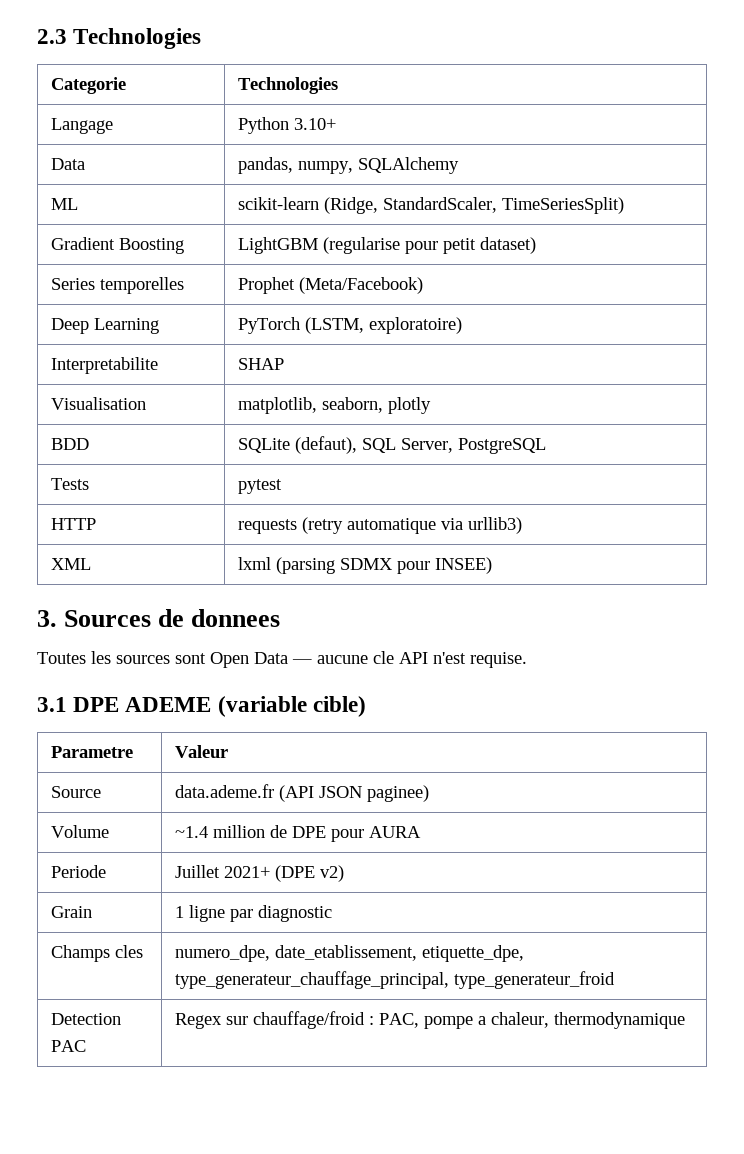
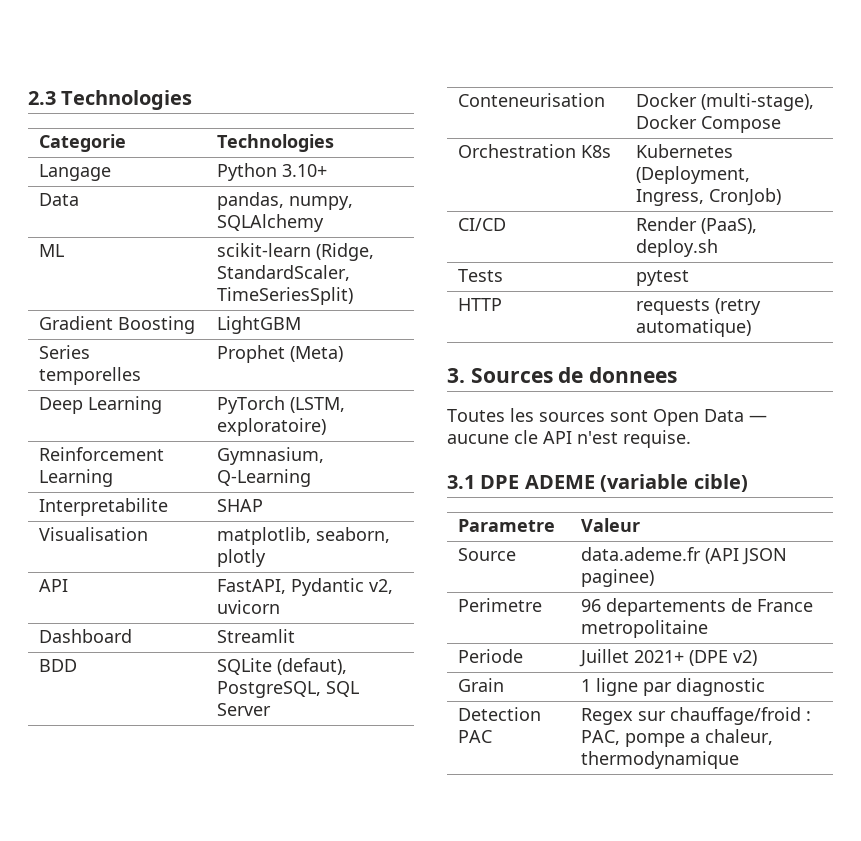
[322,237,536,254] (regularise pour petit dataset) -> (301, 325) none
[298,277,423,294] (Meta/Facebook) -> [289,346,343,362] (Meta)
(462, 325) none -> [38,447,164,461] [38,469,113,487] [216,447,324,465] [216,469,311,487] // Reinforcement Learning | Gymnasium, Q-Learning
[50,438,89,450] [237,436,546,454] BDD | SQLite (defaut), SQL Server, PostgreSQL -> [38,579,68,592] [216,578,393,596] [216,600,280,614] [38,629,132,643] [216,629,295,643] [38,659,77,672] [216,658,347,675] [216,681,359,698] [216,703,271,716] [457,93,605,107] [635,93,814,111] [635,115,781,133] [457,144,611,158] [635,144,733,158] [635,166,750,184] [635,188,781,206] [457,218,506,231] [635,217,757,234] [635,239,718,257] API | FastAPI, Pydantic v2, uvicorn // Dashboard | Streamlit // BDD | SQLite (defaut), PostgreSQL, SQL Server // Conteneurisation | Docker (multi-stage), Docker Compose // Orchestration K8s | Kubernetes (Deployment, Ingress, CronJob) // CI/CD | Render (PaaS), deploy.sh
[346,517,522,534] [50,558,91,570] [237,557,492,574] automatique via urllib3) // XML | lxml (parsing SDMX pour INSEE) -> [635,319,751,337] automatique)
[50,825,109,838] [174,825,421,842] Volume | ~1.4 million de DPE pour AURA -> [457,598,542,612] [580,598,813,616] [580,620,708,638] Perimetre | 96 departements de France metropolitaine
[50,945,143,962] [174,945,524,962] [174,971,615,989] // Champs cles | numero_dpe, date_etablissement, etiquette_dpe, type_generateur_chauffage_principal, type_generateur_froid -> (765, 687) none

